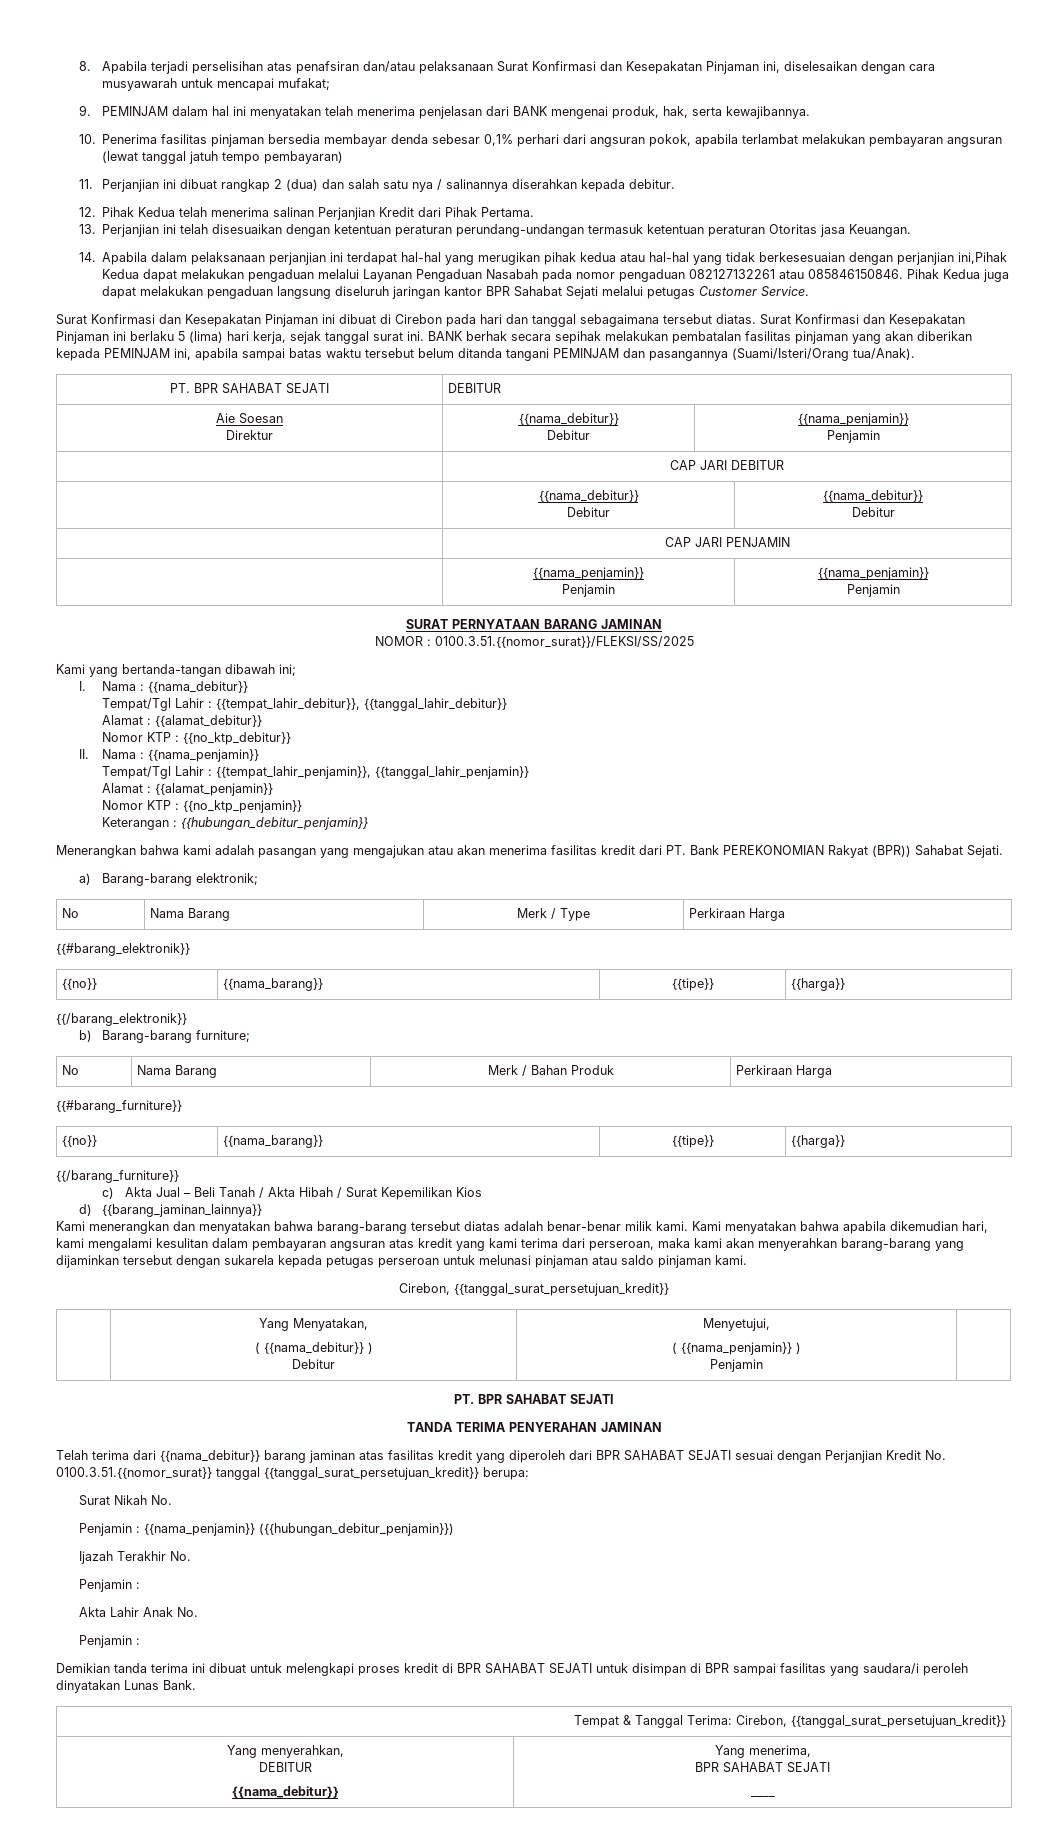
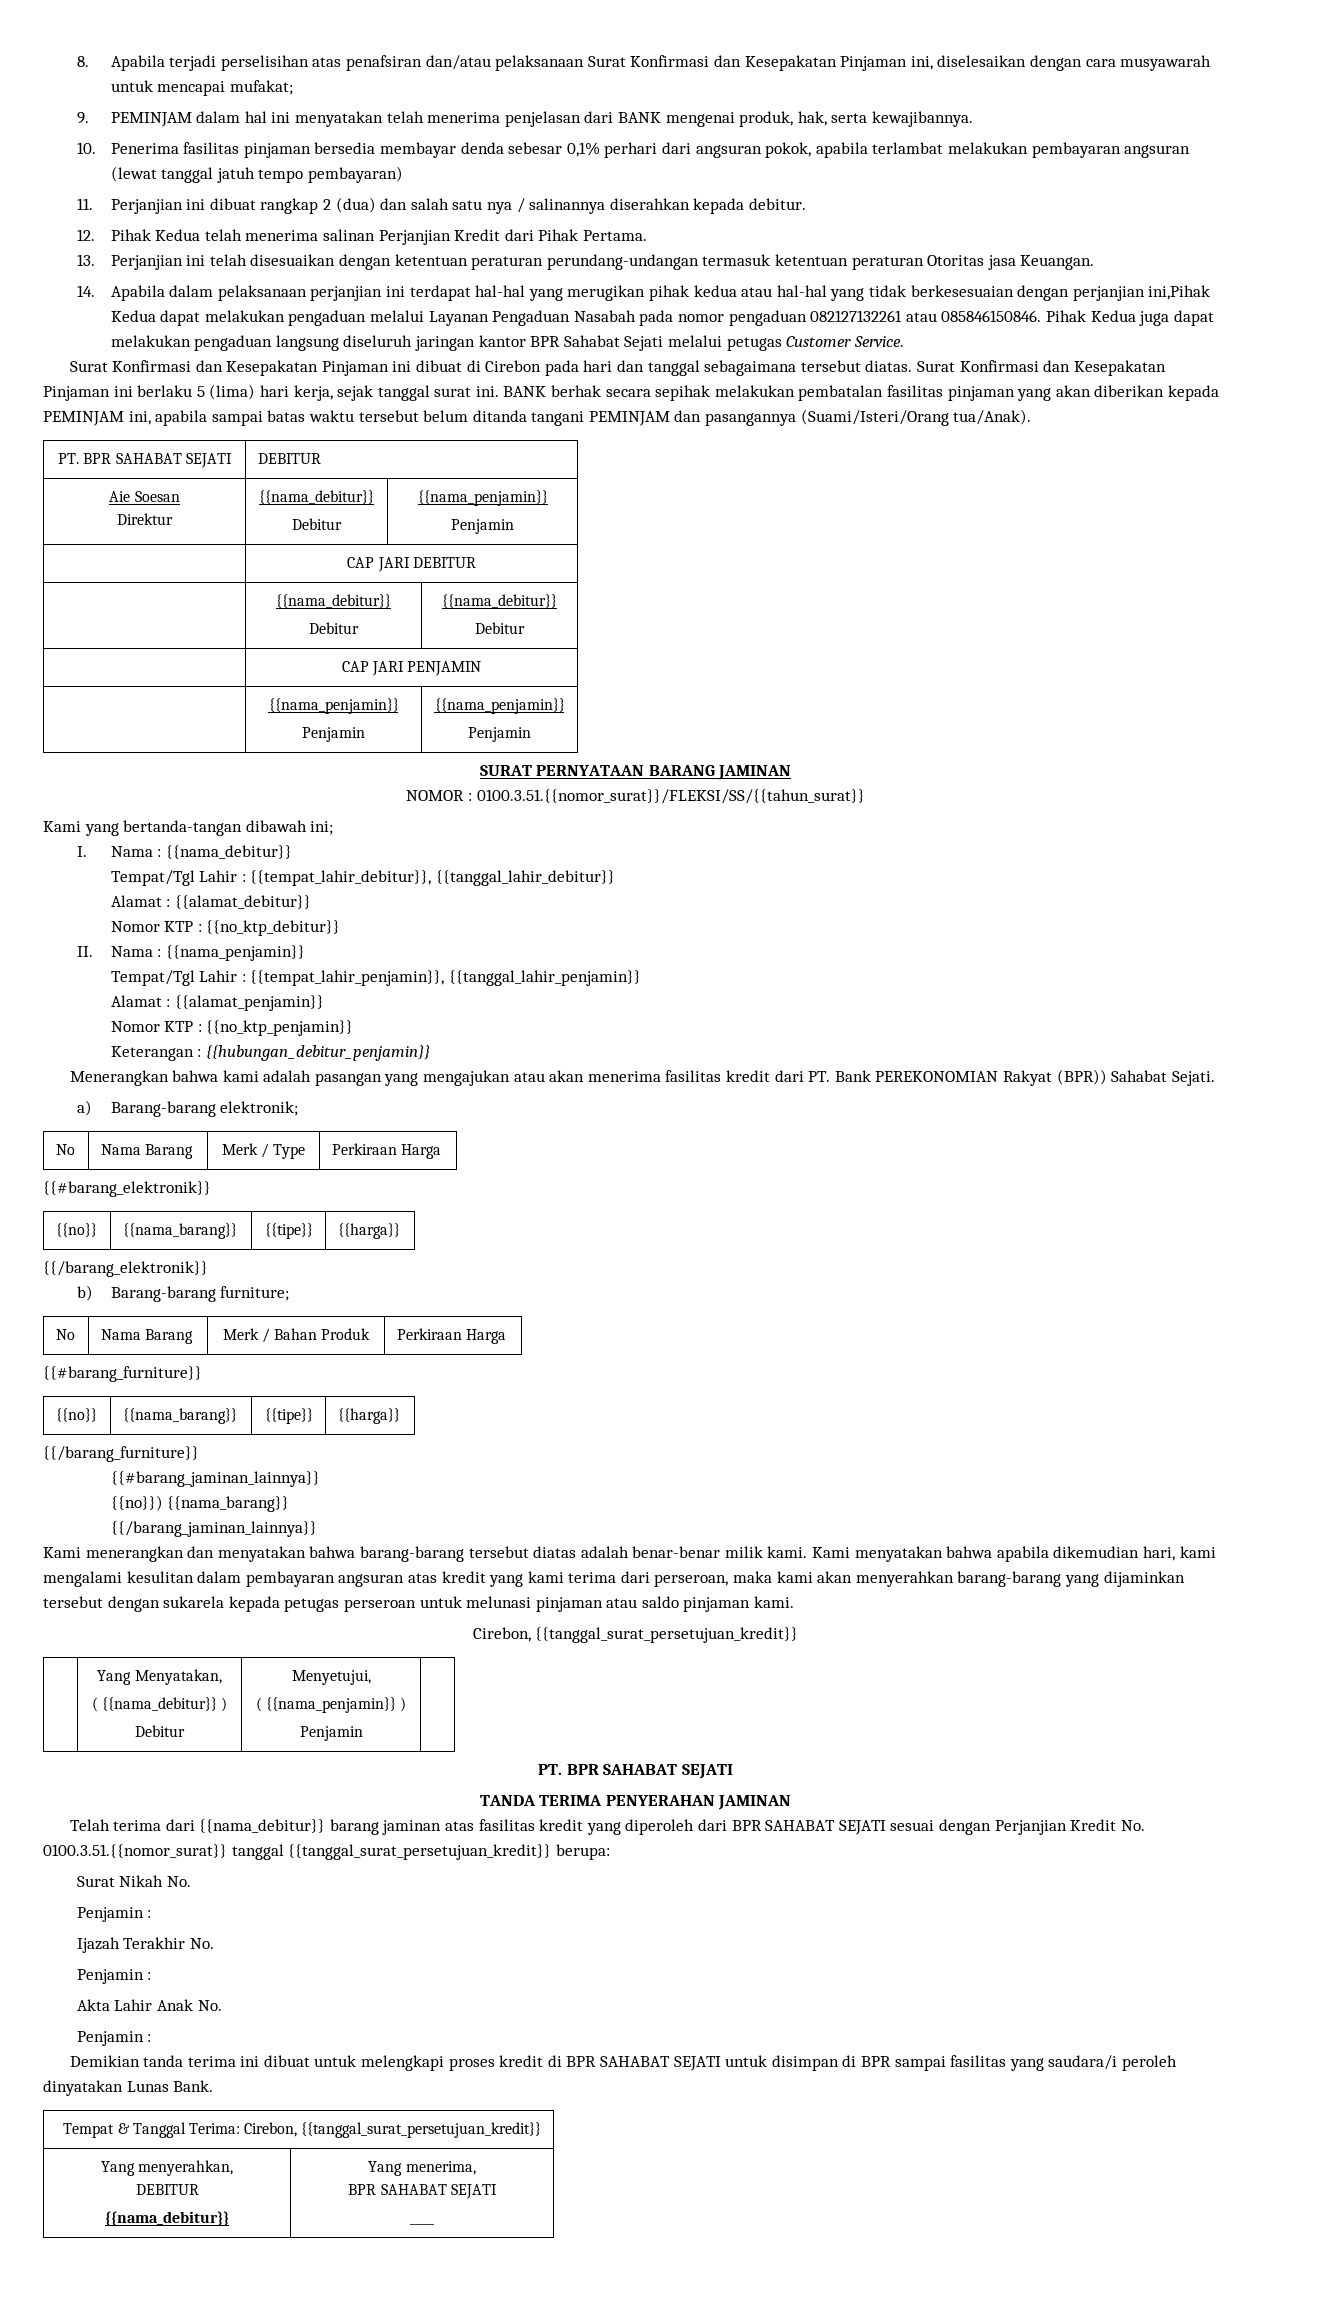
[434,636,694,648] 0100.3.51.{{nomor_surat}}/FLEKSI/SS/2025 -> [476,789,865,804] 0100.3.51.{{nomor_surat}}/FLEKSI/SS/{{tahun_surat}}
[101,1187,482,1200] [78,1204,262,1217] c) Akta Jual – Beli Tanah / Akta Hibah / Surat Kepemilikan Kios // d) {{barang_jaminan_lainnya}} -> [110,1471,320,1487] [110,1495,290,1512] [110,1521,317,1537] {{#barang_jaminan_lainnya}} // {{no}}) {{nama_barang}} // {{/barang_jaminan_lainnya}}
[143,1523,454,1536] {{nama_penjamin}} ({{hubungan_debitur_penjamin}}) -> (152, 1914) none

